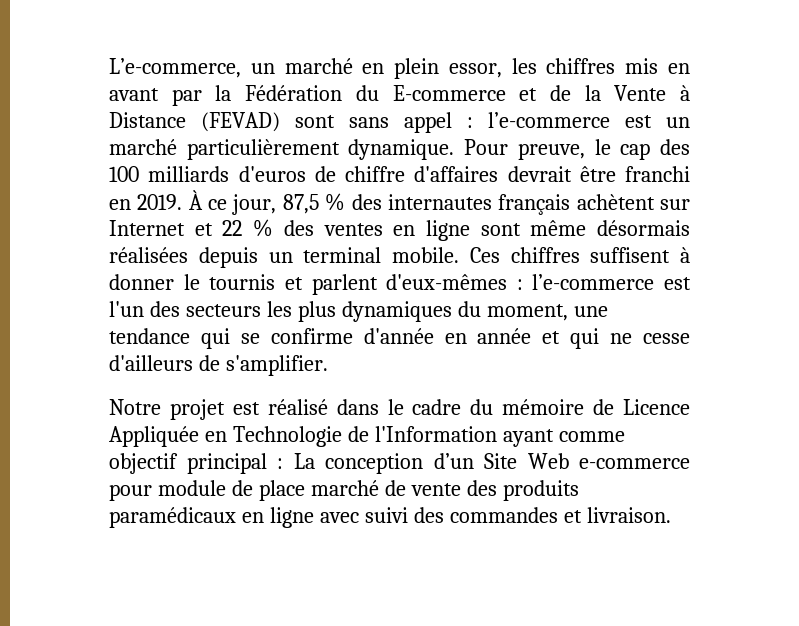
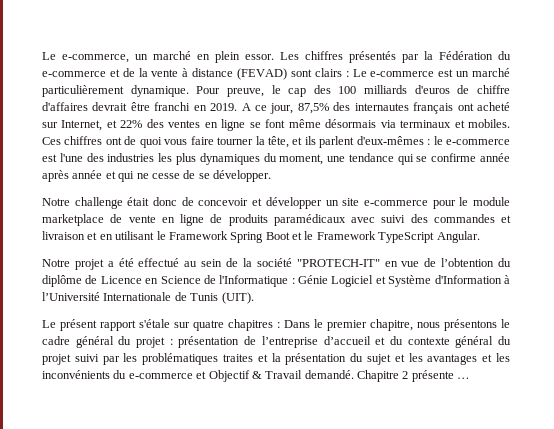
[109,58,241,78] L’e-commerce, -> [42,52,129,63] Le e-commerce,
[448,58,690,78] [109,88,159,101] essor, les chiffres mis en avant -> [245,51,396,63] essor. Les chiffres présentés
[392,85,506,101] E-commerce -> [42,71,106,77] e-commerce
[614,85,690,101] [109,112,610,133] Vente à Distance (FEVAD) sont sans appel : l’e-commerce -> [151,68,435,80] vente à distance (FEVAD) sont clairs : Le e-commerce
[188,190,203,210] À -> [241,103,251,111] A
[282,193,346,214] 87,5 % -> [297,103,329,114] 87,5%
[576,194,691,210] [109,219,690,241] [109,247,690,268] [109,274,691,295] [109,301,261,317] achètent sur Internet et 22 % des ventes en ligne sont même désormais réalisées depuis un terminal mobile. Ces chiffres suffisent à donner le tournis et parlent d'eux-mêmes : l’e-commerce est l'un des secteurs -> [457,102,510,111] [42,119,510,131] [42,136,510,148] [42,153,155,162] ont acheté sur Internet, et 22% des ventes en ligne se font même désormais via terminaux et mobiles. Ces chiffres ont de quoi vous faire tourner la tête, et ils parlent d'eux-mêmes : le e-commerce est l'une des industries
[363,328,467,344] d'année en -> [479,153,510,162] [42,170,69,182] année après
[109,355,328,376] [109,399,690,420] [109,426,625,447] [109,453,690,474] [109,480,579,501] [109,507,314,528] d'ailleurs de s'amplifier. // Notre projet est réalisé dans le cadre du mémoire de Licence Appliquée en Technologie de l'Information ayant comme objectif principal : La conception d’un Site Web e-commerce pour module de place marché de vente des produits paramédicaux en ligne -> [183,170,271,182] [42,197,510,209] [42,214,346,226] de se développer. // Notre challenge était donc de concevoir et développer un site e-commerce pour le module marketplace de vente en ligne de produits paramédicaux
[586,507,671,523] livraison. -> [42,231,480,243] [42,258,512,270] [42,275,510,287] [42,292,254,304] [42,319,510,331] [42,336,511,348] [42,353,511,365] [42,370,471,382] livraison et en utilisant le Framework Spring Boot et le Framework TypeScript Angular. // Notre projet a été effectué au sein de la société "PROTECH-IT" en vue de l’obtention du diplôme de Licence en Science de l'Informatique : Génie Logiciel et Système d'Information à l’Université Internationale de Tunis (UIT). // Le présent rapport s'étale sur quatre chapitres : Dans le premier chapitre, nous présentons le cadre général du projet : présentation de l’entreprise d’accueil et du contexte général du projet suivi par les problématiques traites et la présentation du sujet et les avantages et les inconvénients du e-commerce et Objectif & Travail demandé. Chapitre 2 présente …

